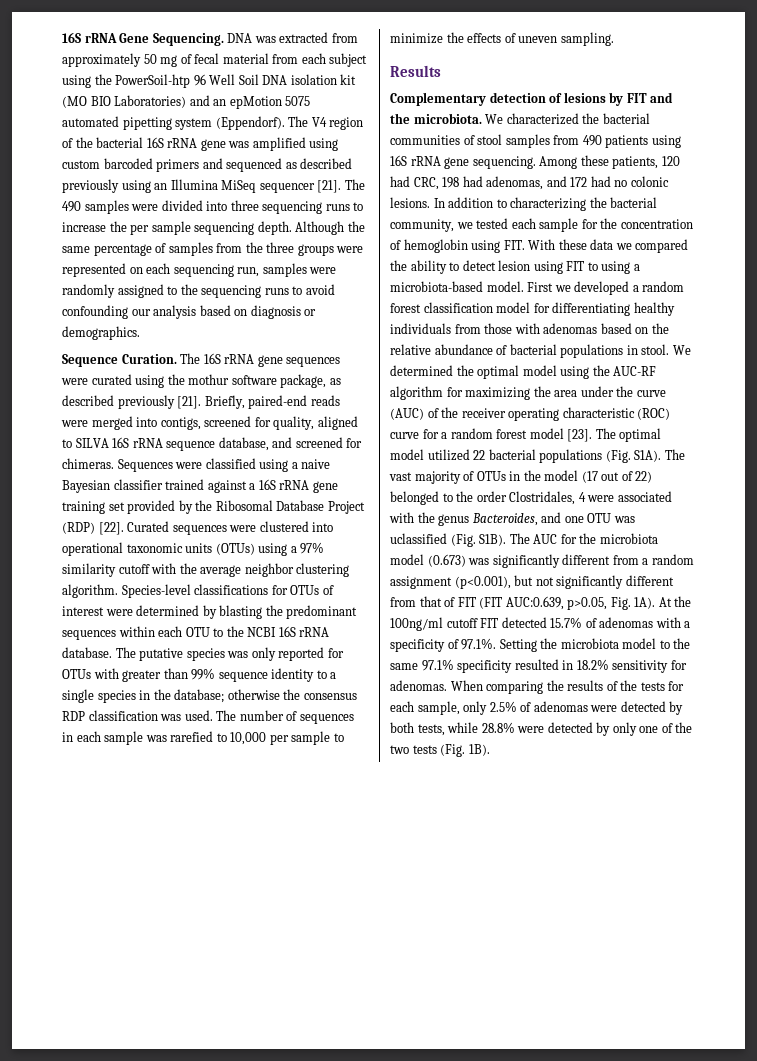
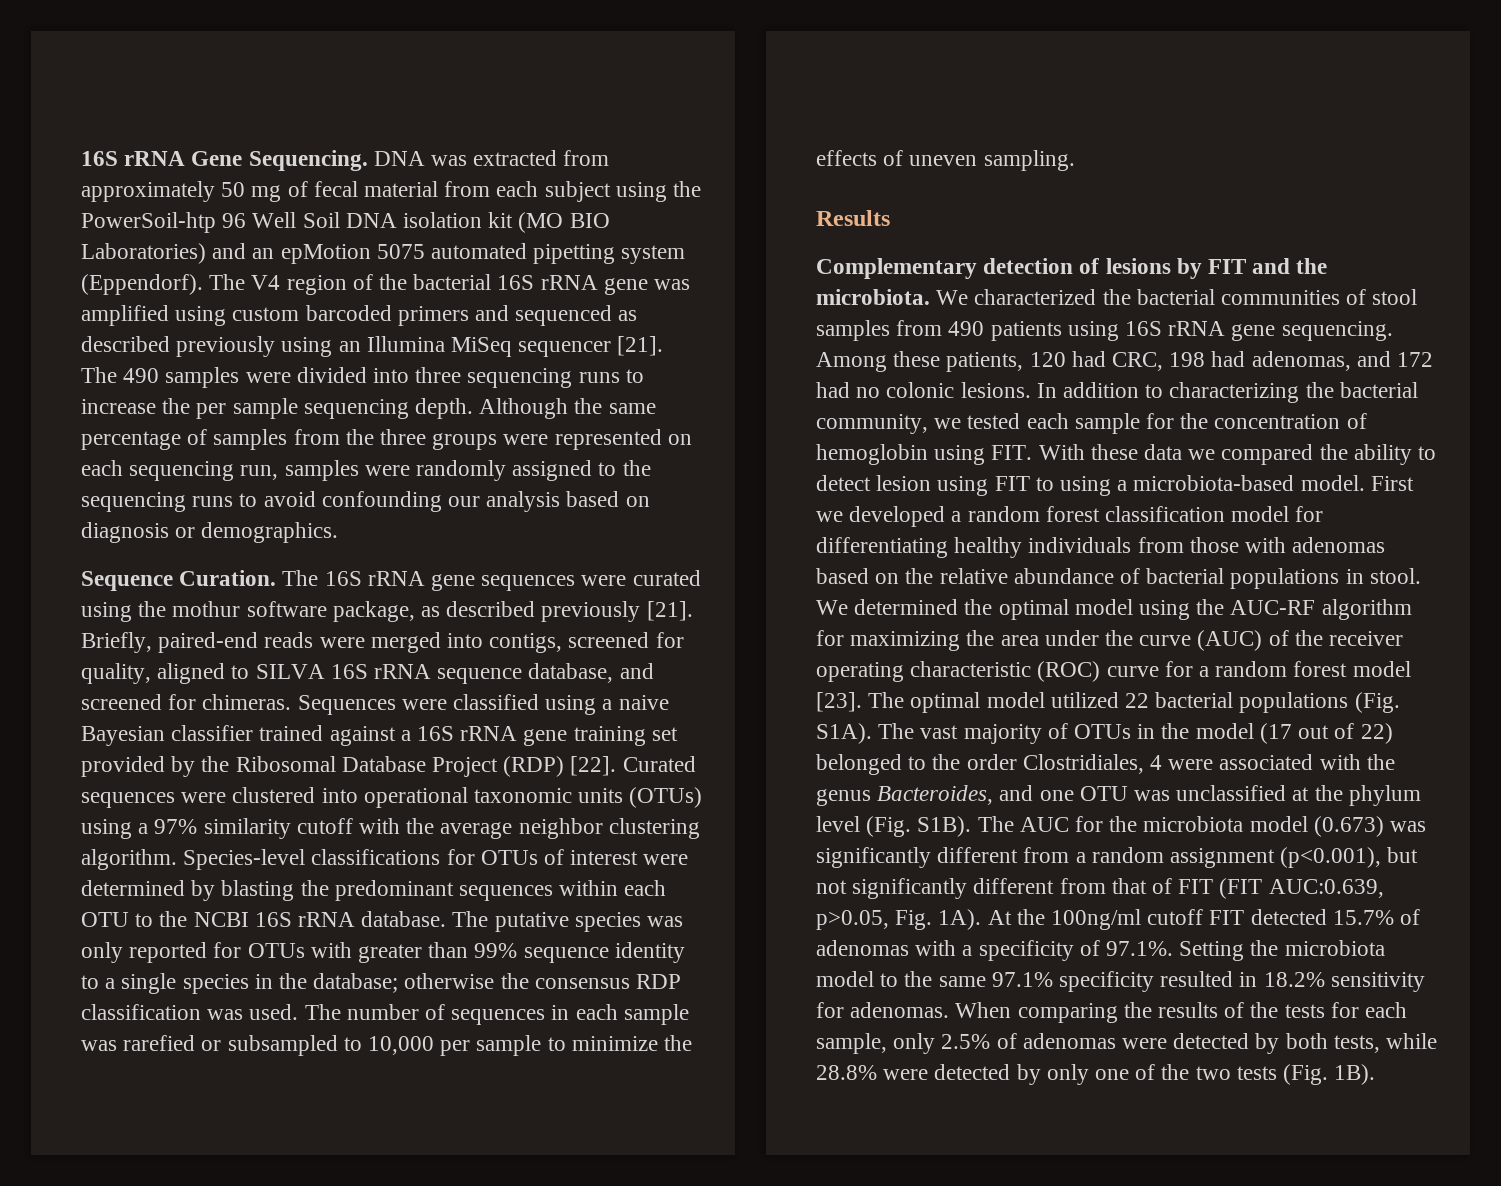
(214, 736) none -> [201,1035,338,1056] or subsampled
[509,491,576,505] Clostridales, -> [1022,754,1144,774] Clostridiales,
[390,533,447,544] uclassified -> [1176,785,1421,806] [816,816,860,832] unclassified at the phylum level

